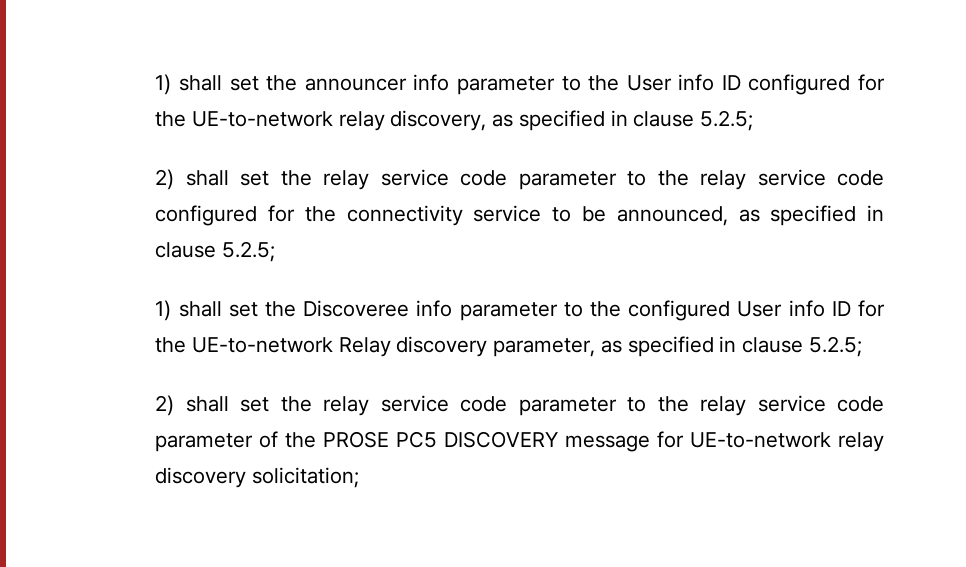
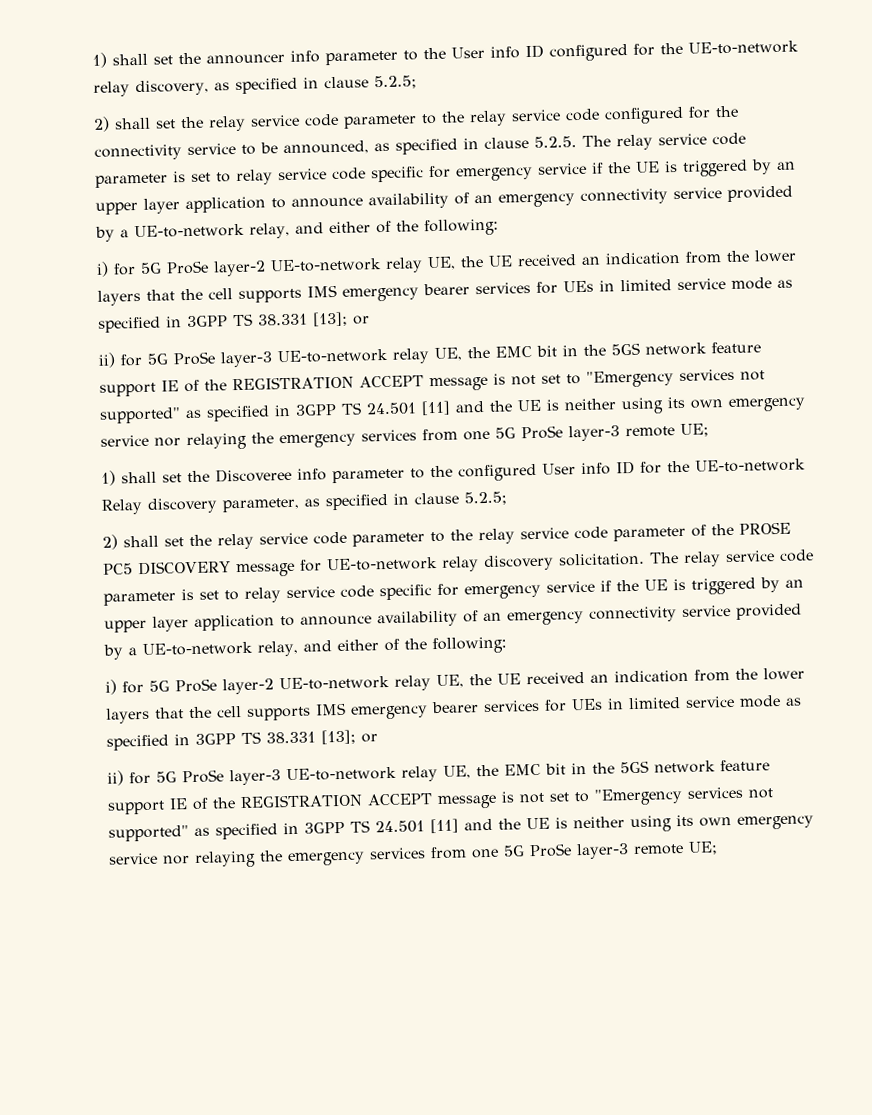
[222,241,276,262] 5.2.5; -> [533,132,746,151] [94,159,796,188] [94,185,793,215] [94,218,499,242] [95,249,797,277] [96,277,793,306] [97,311,370,333] [97,341,761,368] [98,368,765,397] [98,396,806,424] [99,423,709,451] 5.2.5. The relay service code parameter is set to relay service code specific for emergency service if the UE is triggered by an upper layer application to announce availability of an emergency connectivity service provided by a UE-to-network relay, and either of the following: // i) for 5G ProSe layer-2 UE-to-network relay UE, the UE received an indication from the lower layers that the cell supports IMS emergency bearer services for UEs in limited service mode as specified in 3GPP TS 38.331 [13]; or // ii) for 5G ProSe layer-3 UE-to-network relay UE, the EMC bit in the 5GS network feature support IE of the REGISTRATION ACCEPT message is not set to "Emergency services not supported" as specified in 3GPP TS 24.501 [11] and the UE is neither using its own emergency service nor relaying the emergency services from one 5G ProSe layer-3 remote UE;
[252,467,360,488] solicitation; -> [557,549,814,567] [102,576,804,606] [103,603,802,633] [102,636,507,660] [104,667,805,695] [105,695,802,724] [105,729,378,751] [106,759,770,786] [106,786,773,815] [107,814,814,842] [107,841,718,869] solicitation. The relay service code parameter is set to relay service code specific for emergency service if the UE is triggered by an upper layer application to announce availability of an emergency connectivity service provided by a UE-to-network relay, and either of the following: // i) for 5G ProSe layer-2 UE-to-network relay UE, the UE received an indication from the lower layers that the cell supports IMS emergency bearer services for UEs in limited service mode as specified in 3GPP TS 38.331 [13]; or // ii) for 5G ProSe layer-3 UE-to-network relay UE, the EMC bit in the 5GS network feature support IE of the REGISTRATION ACCEPT message is not set to "Emergency services not supported" as specified in 3GPP TS 24.501 [11] and the UE is neither using its own emergency service nor relaying the emergency services from one 5G ProSe layer-3 remote UE;

